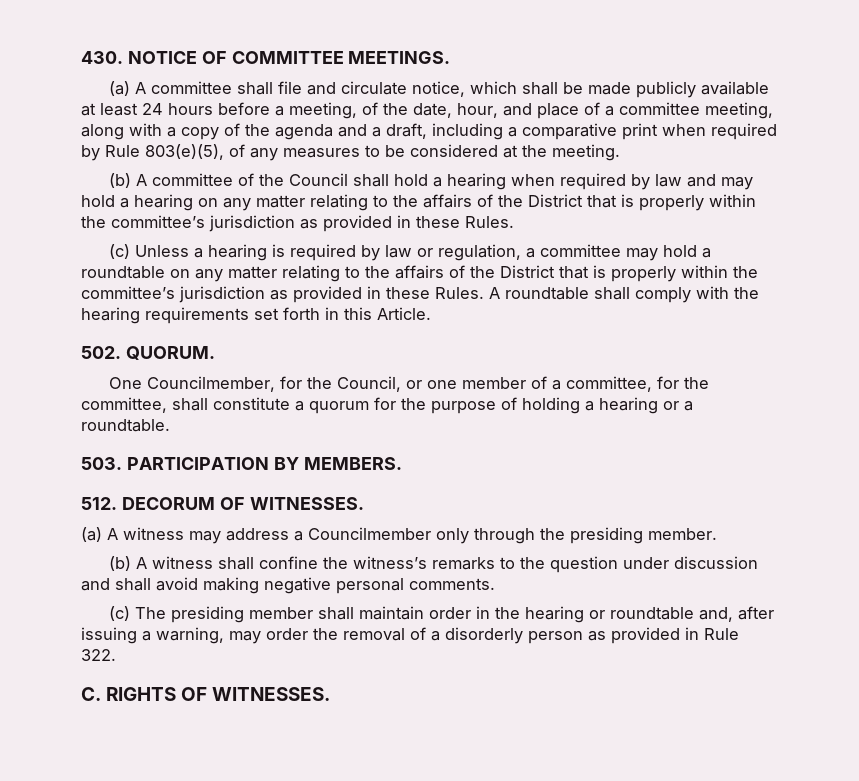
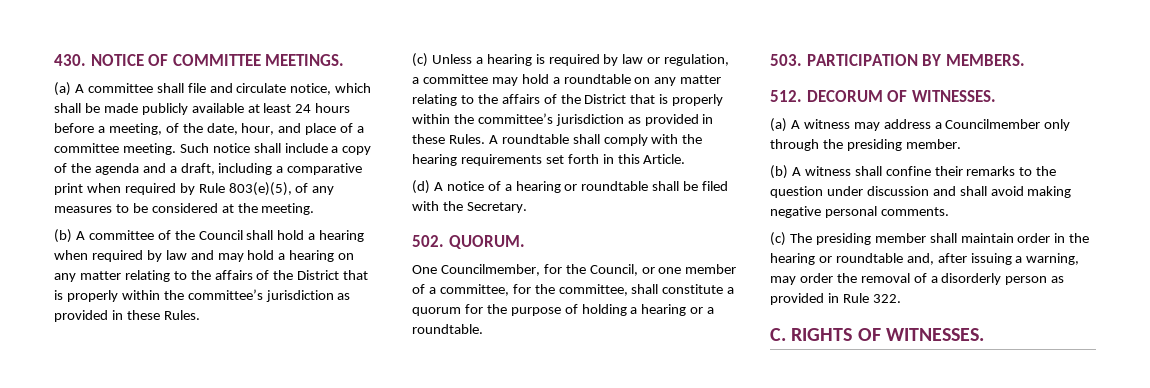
[705,102,773,119] [81,123,162,140] meeting, along with -> [122,143,328,155] meeting. Such notice shall include
(431, 313) none -> [412,180,729,194] [412,201,527,213] // (d) A notice of a hearing or roundtable shall be filed with the Secretary.
[323,556,428,569] the witness’s -> [934,166,963,176] their

